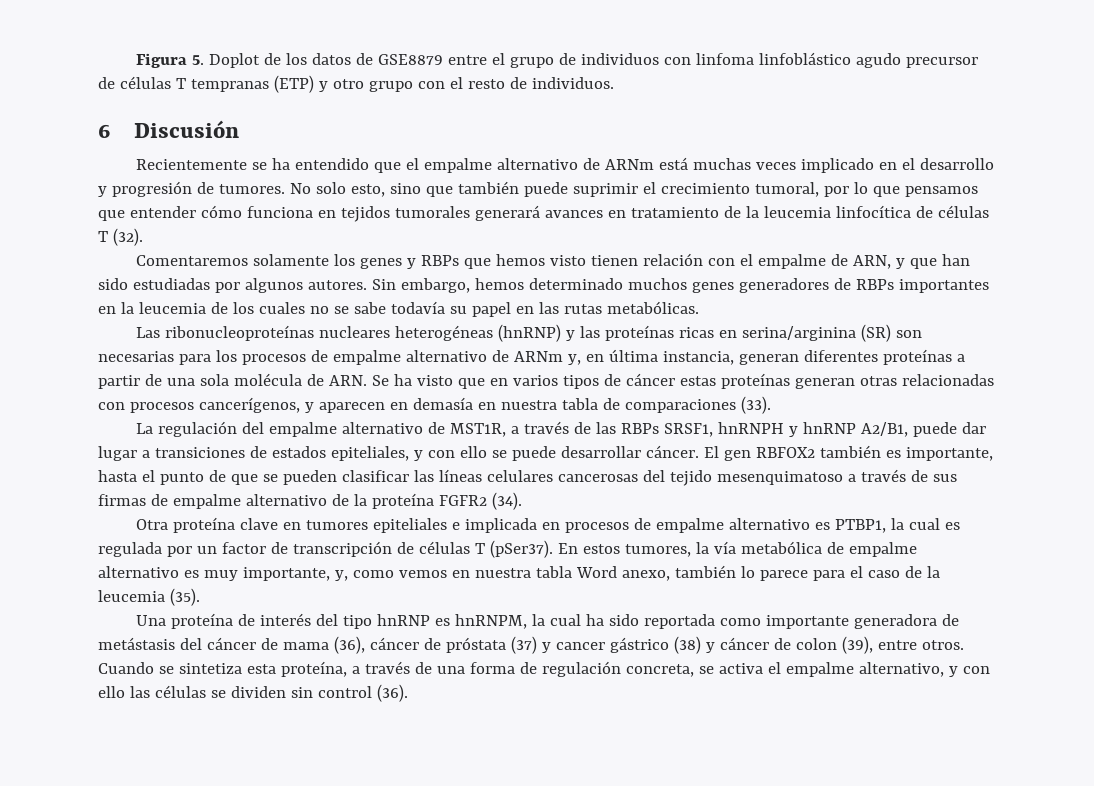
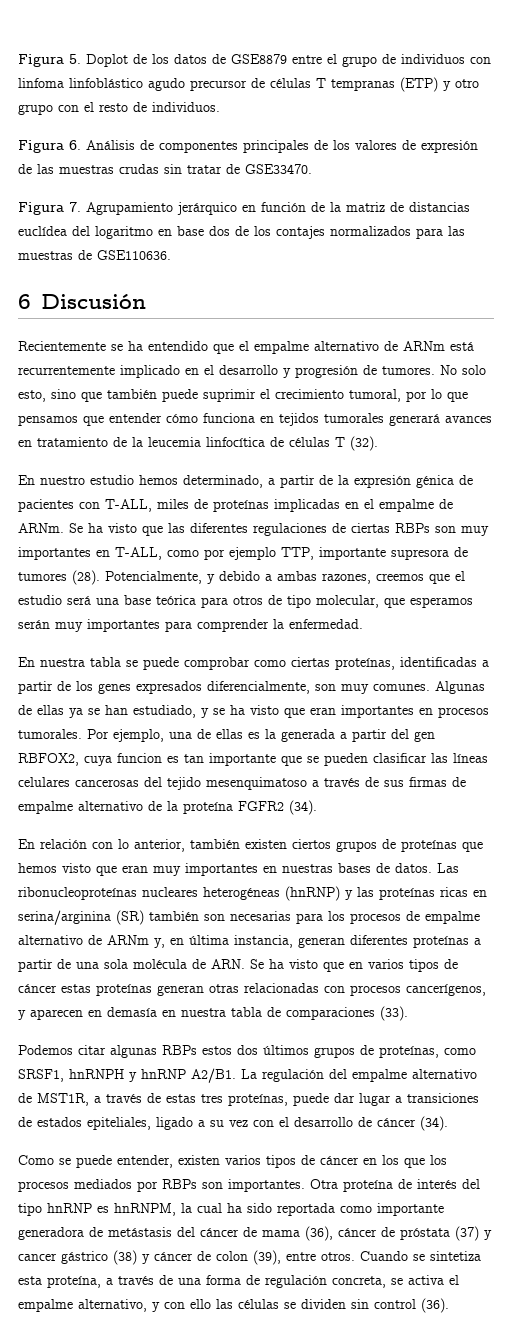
(614, 83) none -> [18,140,478,153] [18,164,312,174] [18,202,470,215] [18,226,465,239] [18,250,171,260] // Figura 6. Análisis de componentes principales de los valores de expresión de las muestras crudas sin tratar de GSE33470. // Figura 7. Agrupamiento jerárquico en función de la matriz de distancias euclídea del logaritmo en base dos de los contajes normalizados para las muestras de GSE110636.
[693,158,797,170] muchas veces -> [18,366,115,375] recurrentemente
[136,253,971,269] [98,278,989,293] [98,301,699,317] Comentaremos solamente los genes y RBPs que hemos visto tienen relación con el empalme de ARN, y que han sido estudiadas por algunos autores. Sin embargo, hemos determinado muchos genes generadores de RBPs importantes en la leucemia de los cuales no se sabe todavía su papel en las rutas metabólicas. // -> [18,475,473,488] [18,499,453,512] [18,523,489,536] [18,547,468,560] [18,570,465,585] [18,595,473,608] [18,619,363,632] [18,657,489,670] [18,681,485,694] [18,705,489,718] [18,729,435,742] [18,753,488,766] [18,777,466,790] [18,800,317,815] [18,839,483,852] [18,863,432,876] En nuestro estudio hemos determinado, a partir de la expresión génica de pacientes con T-ALL, miles de proteínas implicadas en el empalme de ARNm. Se ha visto que las diferentes regulaciones de ciertas RBPs son muy importantes en T-ALL, como por ejemplo TTP, importante supresora de tumores (28). Potencialmente, y debido a ambas razones, creemos que el estudio será una base teórica para otros de tipo molecular, que esperamos serán muy importantes para comprender la enfermedad. // En nuestra tabla se puede comprobar como ciertas proteínas, identificadas a partir de los genes expresados diferencialmente, son muy comunes. Algunas de ellas ya se han estudiado, y se ha visto que eran importantes en procesos tumorales. Por ejemplo, una de ellas es la generada a partir del gen RBFOX2, cuya funcion es tan importante que se pueden clasificar las líneas celulares cancerosas del tejido mesenquimatoso a través de sus firmas de empalme alternativo de la proteína FGFR2 (34). // En relación con lo anterior, también existen ciertos grupos de proteínas que hemos visto que eran muy importantes en nuestras bases de datos.
(892, 333) none -> [149,911,199,921] también
(771, 405) none -> [18,1045,476,1058] [18,1068,236,1083] Podemos citar algunas RBPs estos dos últimos grupos de proteínas, como SRSF1, hnRNPH y hnRNP A2/B1.
[596,422,909,437] las RBPs SRSF1, hnRNPH y hnRNP A2/B1, -> [166,1094,288,1106] estas tres proteínas,
[413,445,993,461] [98,469,957,486] [98,492,522,510] [136,517,961,533] [98,540,917,558] [98,565,940,581] [98,588,200,606] [136,615,167,626] y con ello se puede desarrollar cáncer. El gen RBFOX2 también es importante, hasta el punto de que se pueden clasificar las líneas celulares cancerosas del tejido mesenquimatoso a través de sus firmas de empalme alternativo de la proteína FGFR2 (34). // Otra proteína clave en tumores epiteliales e implicada en procesos de empalme alternativo es PTBP1, la cual es regulada por un factor de transcripción de células T (pSer37). En estos tumores, la vía metabólica de empalme alternativo es muy importante, y, como vemos en nuestra tabla Word anexo, también lo parece para el caso de la leucemia (35). // Una -> [156,1116,448,1131] [18,1155,447,1168] [18,1179,338,1192] ligado a su vez con el desarrollo de cáncer (34). // Como se puede entender, existen varios tipos de cáncer en los que los procesos mediados por RBPs son importantes. Otra

